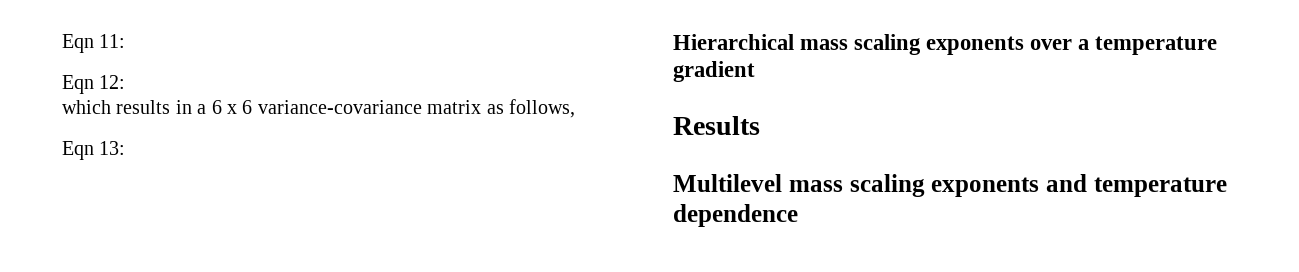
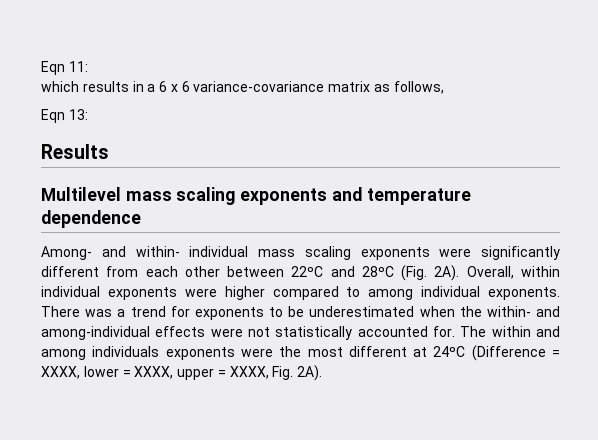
[62,75,126,94] // Eqn 12: -> (88, 66) none
[673,34,1218,55] [673,61,755,82] // Hierarchical mass scaling exponents over a temperature gradient -> (88, 114) none
(798, 215) none -> [41,246,560,260] [41,265,560,281] [41,286,560,300] [41,306,560,320] [41,326,560,340] [41,345,561,361] [41,365,323,381] // Among- and within- individual mass scaling exponents were significantly different from each other between 22ºC and 28ºC (Fig. 2A). Overall, within individual exponents were higher compared to among individual exponents. There was a trend for exponents to be underestimated when the within- and among-individual effects were not statistically accounted for. The within and among individuals exponents were the most different at 24ºC (Difference = XXXX, lower = XXXX, upper = XXXX, Fig. 2A).

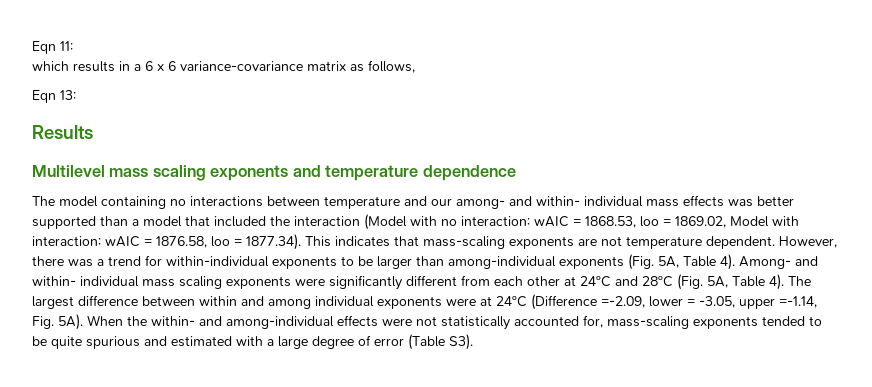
(141, 219) none -> [32,195,794,209] [32,214,799,230] [32,234,837,250] [32,254,735,270] The model containing no interactions between temperature and our among- and within- individual mass effects was better supported than a model that included the interaction (Model with no interaction: wAIC = 1868.53, loo = 1869.02, Model with interaction: wAIC = 1876.58, loo = 1877.34). This indicates that mass-scaling exponents are not temperature dependent. However, there was a trend for within-individual exponents to be larger than among-individual exponents (Fig. 5A, Table 4).
[227,266,324,277] between 22ºC -> [564,276,611,287] at 24ºC
[434,265,560,281] [41,286,560,300] [41,306,455,320] 2A). Overall, within individual exponents were higher compared to among individual exponents. There was a trend for exponents to be underestimated when -> [707,274,811,290] [32,294,817,310] [32,314,123,330] 5A, Table 4). The largest difference between within and among individual exponents were at 24ºC (Difference =-2.09, lower = -3.05, upper =-1.14, Fig. 5A). When
[433,326,560,337] [41,345,561,361] [41,365,323,381] for. The within and among individuals exponents were the most different at 24ºC (Difference = XXXX, lower = XXXX, upper = XXXX, Fig. 2A). -> [583,315,822,329] [32,334,473,350] for, mass-scaling exponents tended to be quite spurious and estimated with a large degree of error (Table S3).

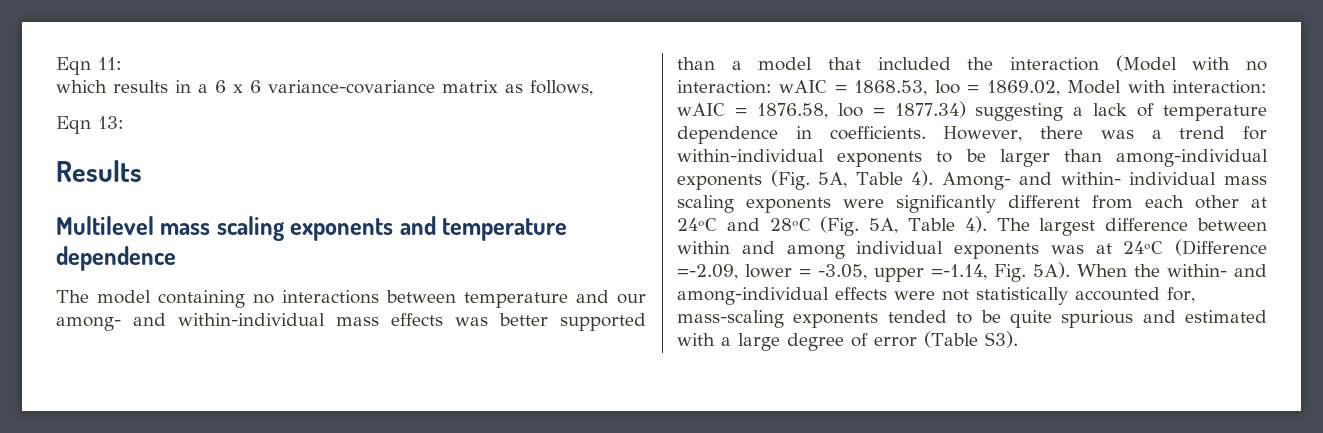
[536,196,643,207] within- individual -> [178,313,325,326] within-individual
[246,234,775,250] 1877.34). This indicates that mass-scaling exponents are not temperature dependent. -> [894,101,1267,121] [677,126,926,144] 1877.34) suggesting a lack of temperature dependence in coefficients.
[446,298,476,306] were -> [1050,245,1084,254] was

